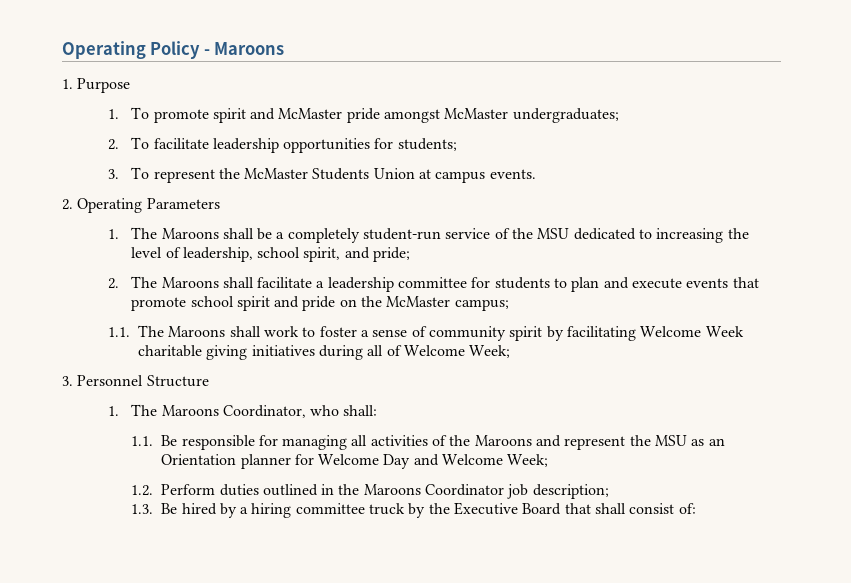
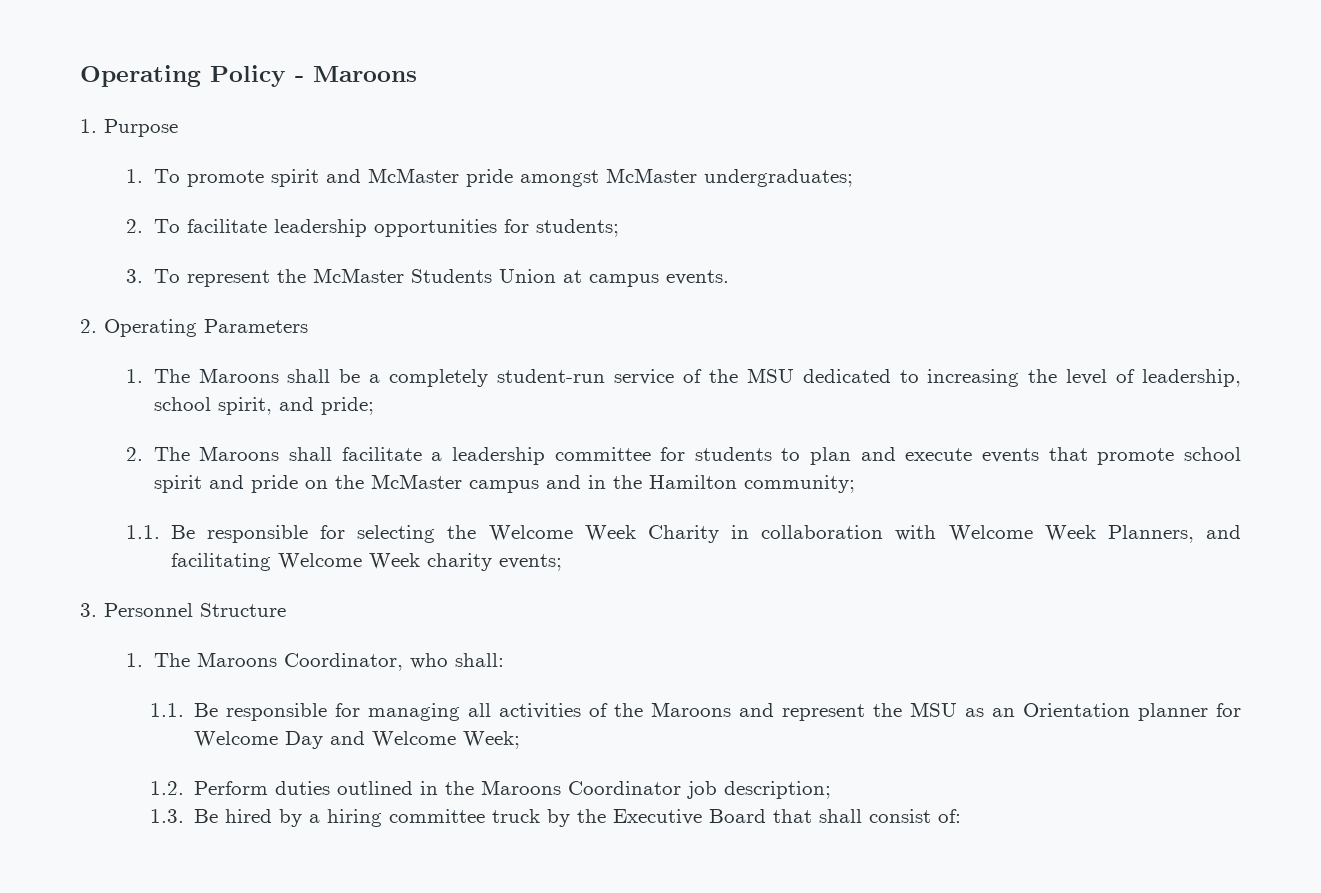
[454,299,509,311] [108,325,744,341] [138,345,511,360] campus; // 1.1. The Maroons shall work to foster a sense of community spirit by facilitating Welcome Week charitable giving initiatives during all of Welcome Week; -> [468,475,855,493] [126,525,1242,543] [170,553,562,571] campus and in the Hamilton community; // 1.1. Be responsible for selecting the Welcome Week Charity in collaboration with Welcome Week Planners, and facilitating Welcome Week charity events;

